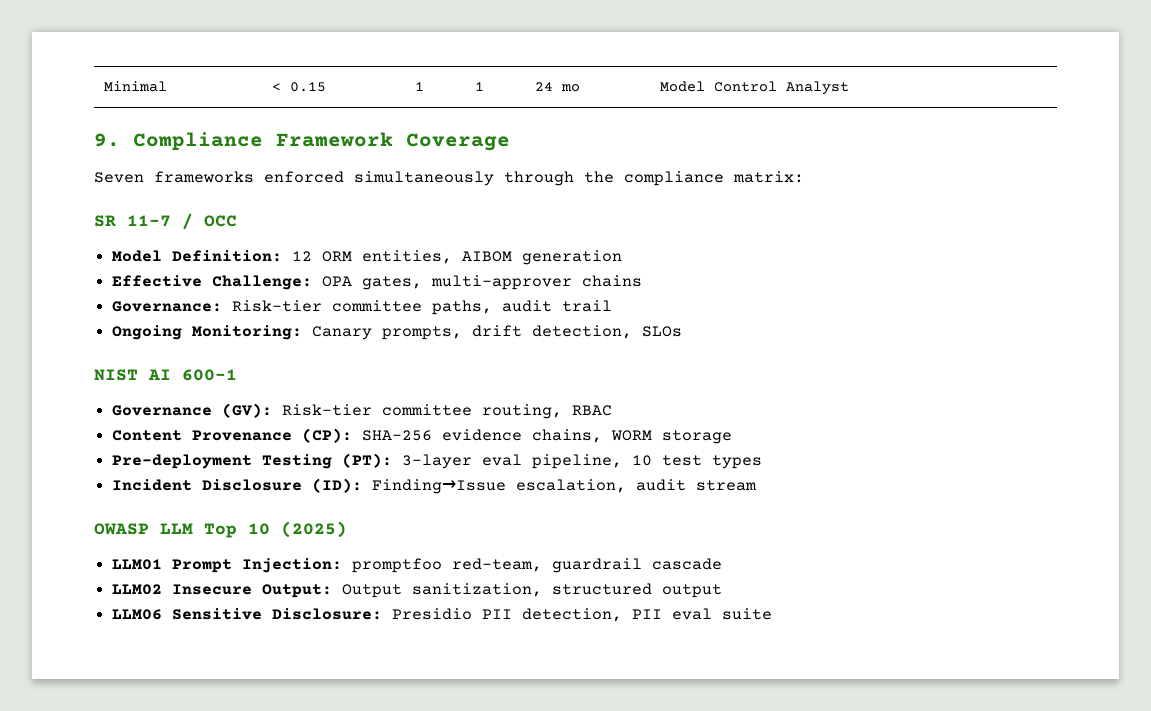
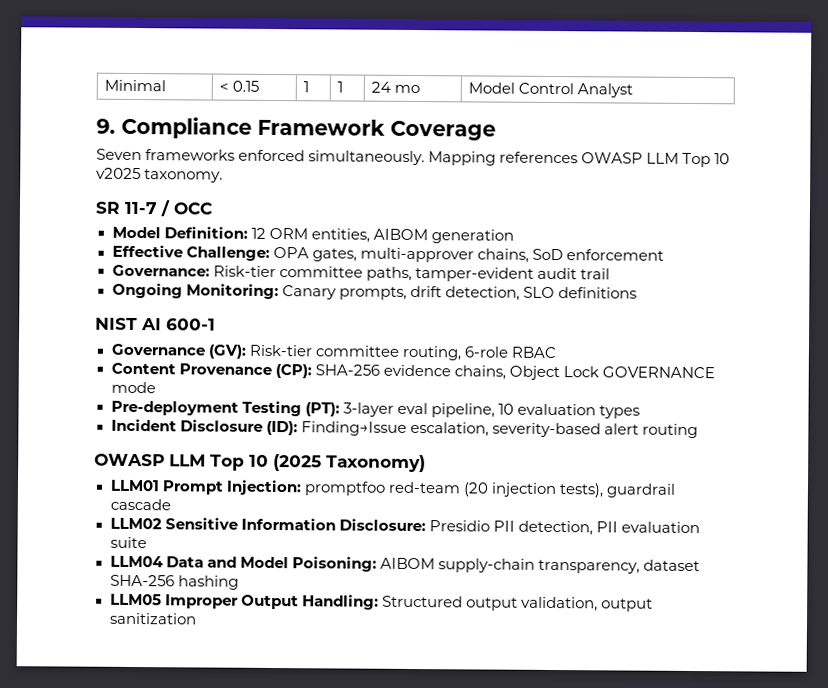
[354,171,804,186] simultaneously through the compliance matrix: -> [308,150,731,168] [96,167,224,183] simultaneously. Mapping references OWASP LLM Top 10 v2025 taxonomy.
[582,275,643,287] chains -> [476,248,664,263] chains, SoD enforcement
(493, 307) none -> [414,267,534,282] tamper-evident
[642,326,683,337] SLOs -> [522,286,637,299] SLO definitions
(563, 411) none -> [463,346,508,358] 6-role
[611,430,733,444] WORM storage -> [508,365,715,381] [110,381,156,394] Object Lock GOVERNANCE mode
[662,455,703,466] test -> [516,403,596,416] evaluation
[636,479,758,491] [94,521,347,538] audit stream // OWASP LLM Top 10 (2025) -> [491,422,698,439] [94,453,426,473] severity-based alert routing // OWASP LLM Top 10 (2025 Taxonomy)
[452,558,543,572] red-team, -> [387,481,604,498] red-team (20 injection tests),
[172,583,723,598] [112,608,263,620] Insecure Output: Output sanitization, structured output // LLM06 Sensitive -> [164,517,336,531] Sensitive Information
[672,608,713,620] eval -> [620,521,700,534] evaluation
(773, 614) none -> [109,555,700,574] [109,574,239,590] [109,593,653,612] [108,612,197,625] // LLM04 Data and Model Poisoning: AIBOM supply-chain transparency, dataset SHA-256 hashing // LLM05 Improper Output Handling: Structured output validation, output sanitization

